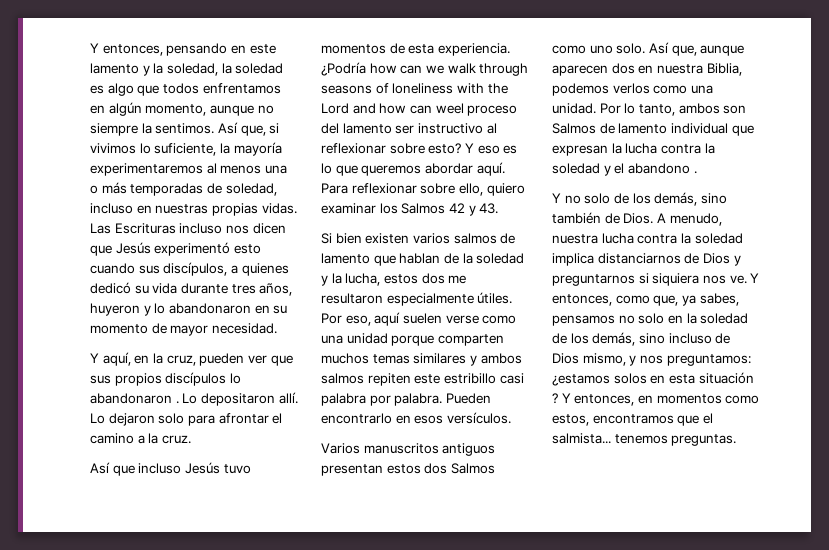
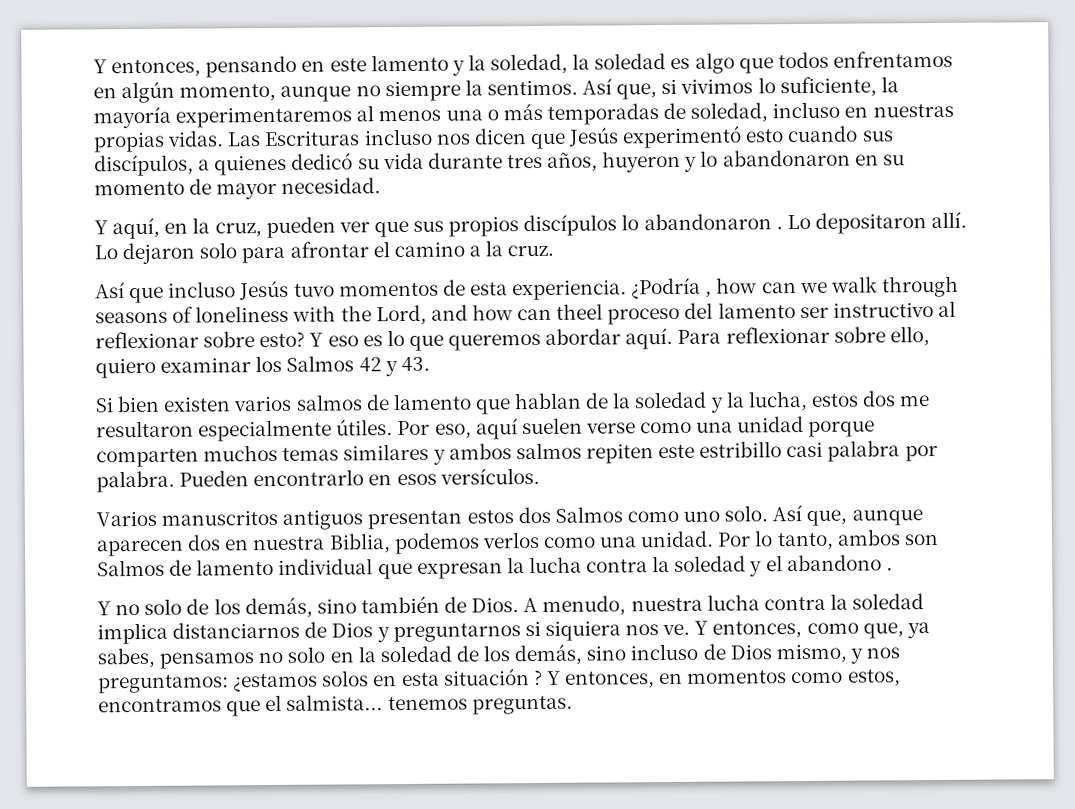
(366, 69) none -> [705,291,713,298] ,
[321,103,349,114] Lord -> [375,304,427,326] Lord,
[435,103,464,114] weel -> [556,303,604,320] theel

